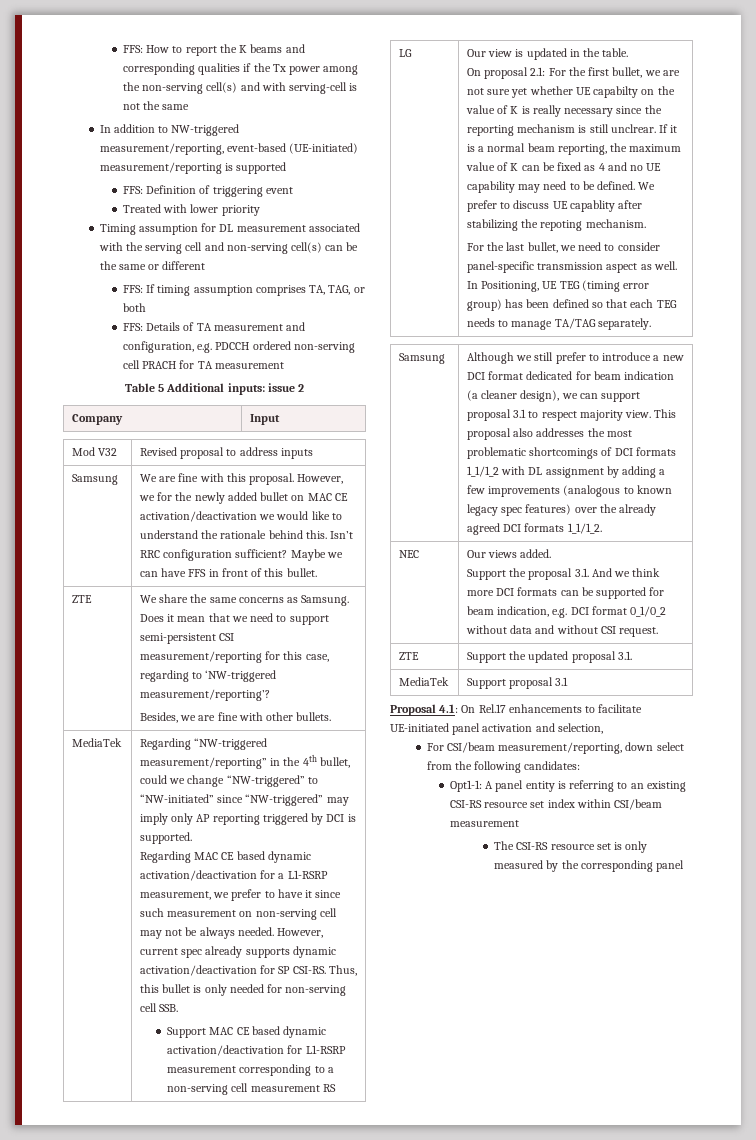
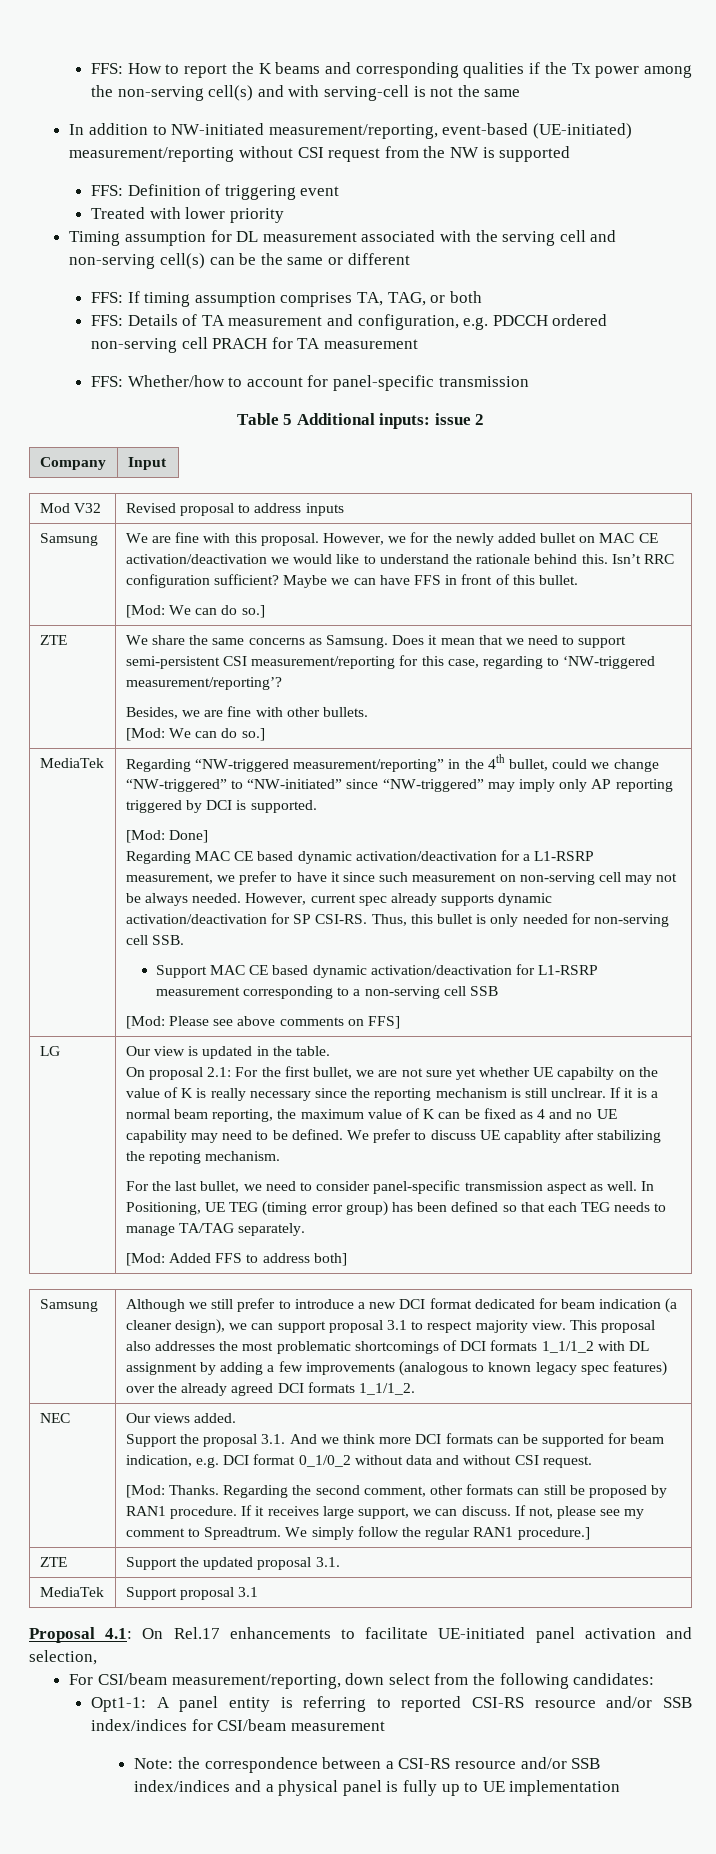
[171,124,240,136] NW-triggered -> [171,123,265,135] NW-initiated
(222, 168) none -> [238,146,479,162] without CSI request from the NW
(284, 365) none -> [91,375,529,391] // FFS: Whether/how to account for panel-specific transmission
(317, 572) none -> [125,605,265,618] // [Mod: We can do so.]
(332, 716) none -> [125,728,265,741] // [Mod: We can do so.]
(193, 838) none -> [125,830,209,843] // [Mod: Done]
[250,1084,336,1092] measurement RS -> [470,986,499,996] [125,1016,400,1029] SSB // [Mod: Please see above comments on FFS]
(651, 324) none -> [125,1253,347,1266] // [Mod: Added FFS to address both]
(659, 632) none -> [125,1484,668,1498] [125,1505,645,1519] [125,1526,590,1540] // [Mod: Thanks. Regarding the second comment, other formats can still be proposed by RAN1 procedure. If it receives large support, we can discuss. If not, please see my comment to Spreadtrum. We simply follow the regular RAN1 procedure.]
[630,781,686,792] [449,799,663,810] [449,820,519,827] [494,841,648,853] [494,860,685,872] an existing CSI-RS resource set index within CSI/beam measurement // The CSI-RS resource set is only measured by the corresponding panel -> [401,1696,692,1712] [91,1719,385,1731] [134,1757,601,1773] [134,1780,621,1796] reported CSI-RS resource and/or SSB index/indices for CSI/beam measurement // Note: the correspondence between a CSI-RS resource and/or SSB index/indices and a physical panel is fully up to UE implementation

